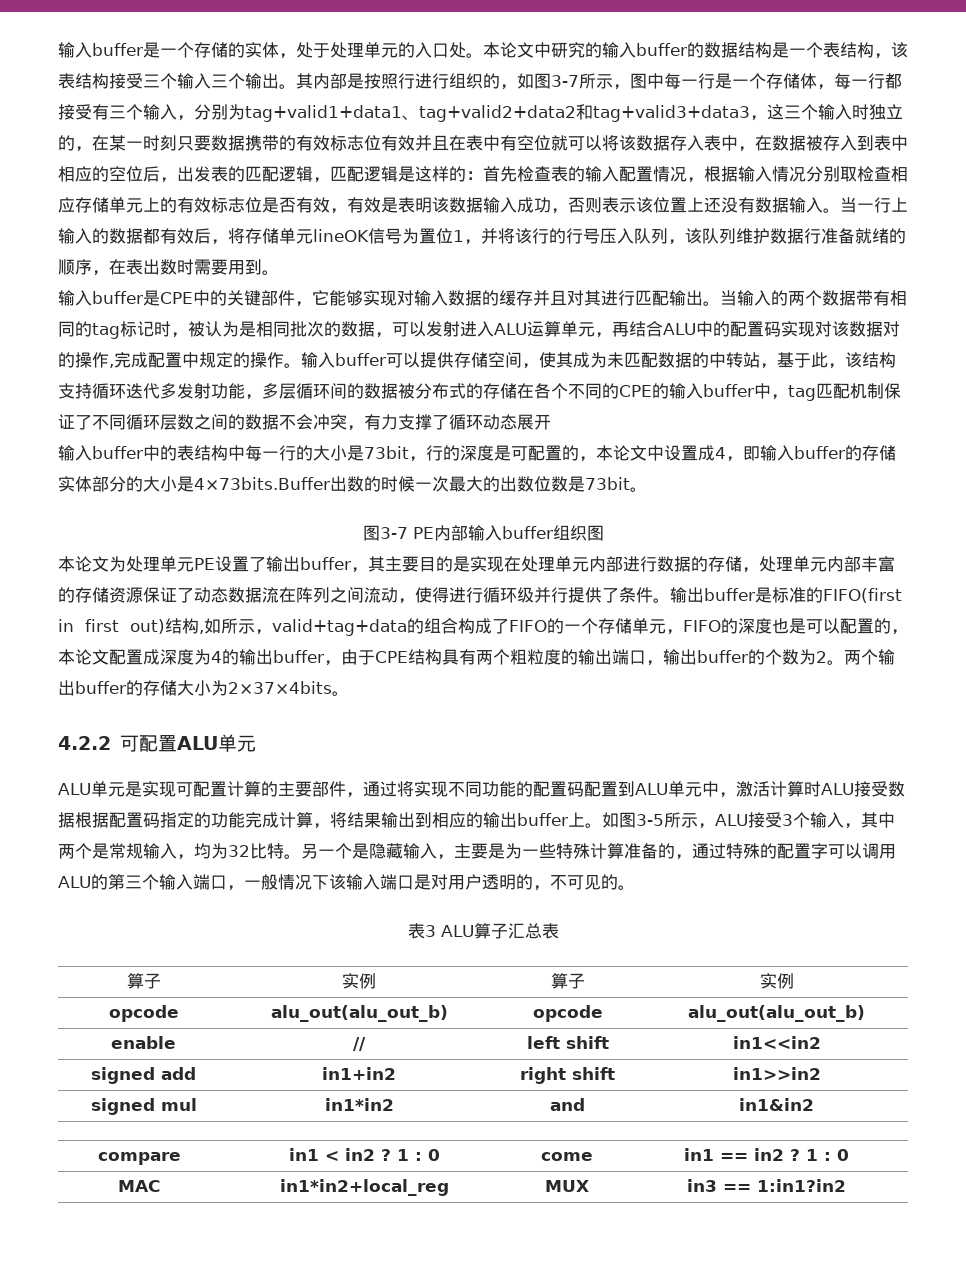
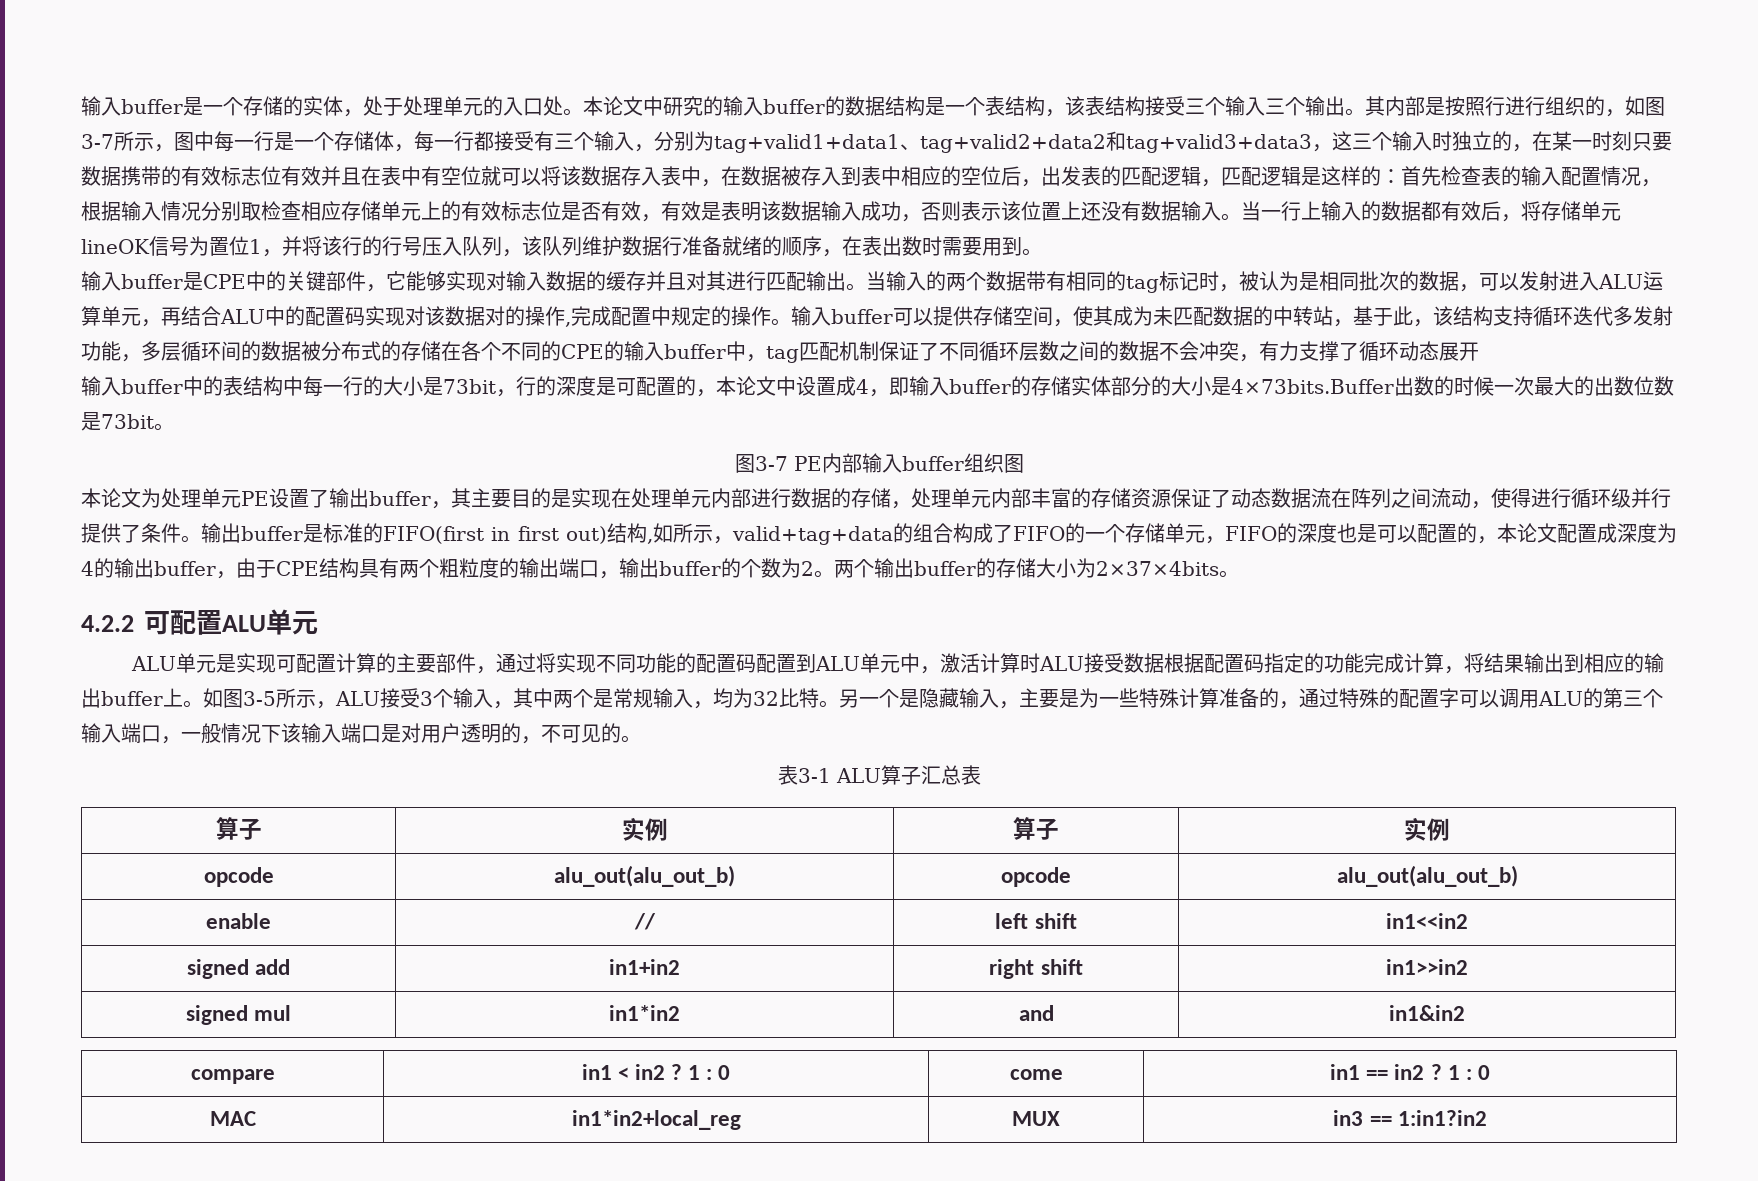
[424,925,436,937] 3 -> [797,768,831,783] 3-1

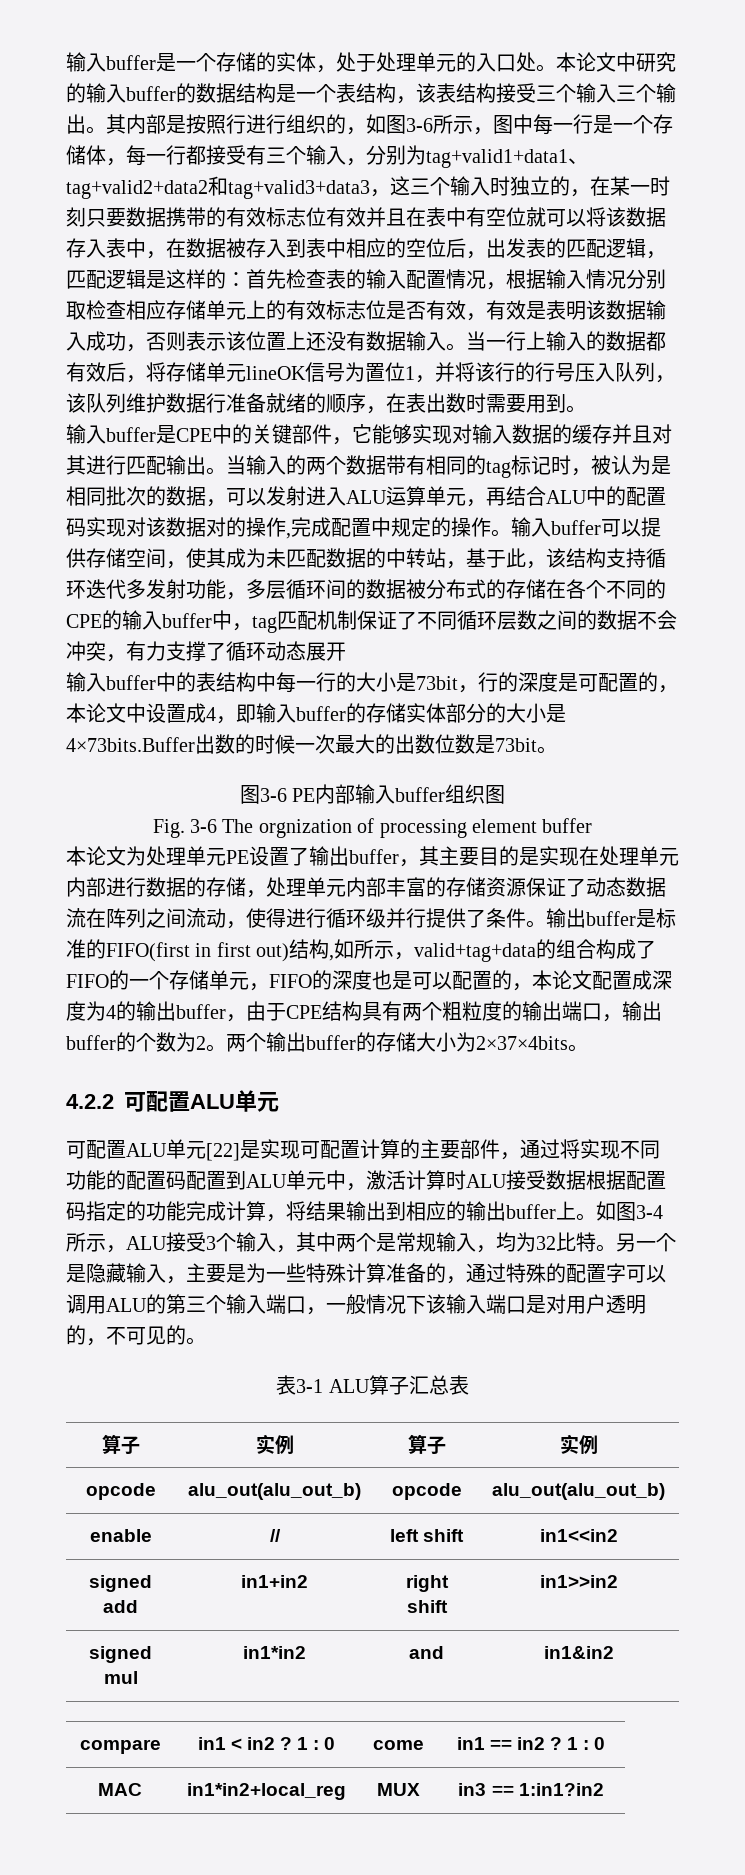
[81,134,114,149] 3-7 -> [406,118,433,132] 3-6
[754,456,788,471] 3-7 -> [259,788,287,802] 3-6
(1024, 463) none -> [152,818,593,838] // Fig. 3-6 The orgnization of processing element buffer
[131,653,217,673] ALU单元 -> [66,1139,240,1161] 可配置ALU单元[22]
[243,691,276,706] 3-5 -> [636,1205,663,1219] 3-4

